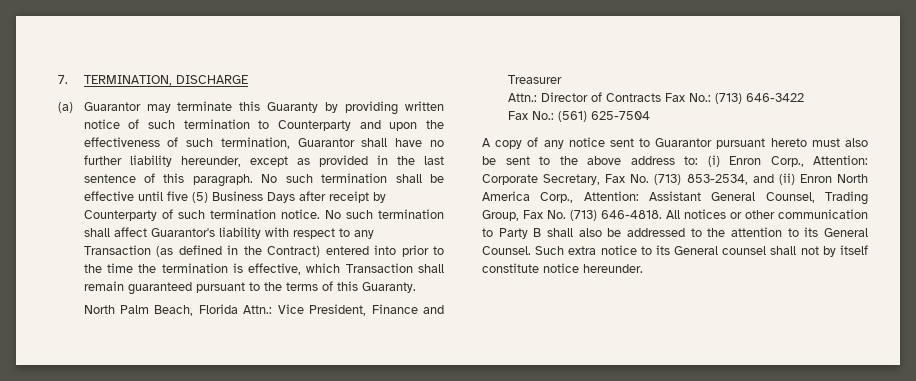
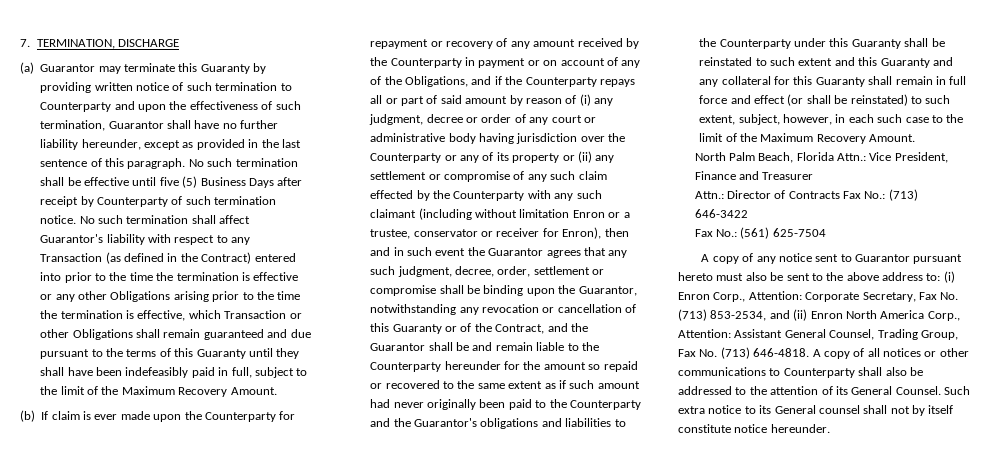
[248,263,413,275] effective, which Transaction -> [253,272,299,281] [40,291,301,302] [40,310,302,321] [40,329,133,340] effective or any other Obligations arising prior to the time the termination is effective, which Transaction or other Obligations
(192, 288) none -> [267,329,311,338] and due
[361,282,416,293] Guaranty. -> [196,348,300,359] [40,367,308,378] [40,386,277,397] [20,410,296,422] [370,38,639,49] [370,57,641,68] [370,76,635,87] [370,94,613,106] [369,114,596,125] [370,133,626,144] [370,151,615,163] [370,171,607,182] [370,190,602,201] [370,208,630,220] [370,227,629,239] [370,247,628,258] [370,266,605,277] [370,285,637,296] [370,304,637,315] [370,323,588,334] [370,342,599,351] [370,361,638,372] [370,380,640,389] [370,399,641,410] [370,418,626,429] [699,38,945,49] [699,57,953,68] [699,76,967,87] [699,94,951,106] [699,114,964,125] [699,133,916,144] Guaranty until they shall have been indefeasibly paid in full, subject to the limit of the Maximum Recovery Amount. // (b) If claim is ever made upon the Counterparty for repayment or recovery of any amount received by the Counterparty in payment or on account of any of the Obligations, and if the Counterparty repays all or part of said amount by reason of (i) any judgment, decree or order of any court or administrative body having jurisdiction over the Counterparty or any of its property or (ii) any settlement or compromise of any such claim effected by the Counterparty with any such claimant (including without limitation Enron or a trustee, conservator or receiver for Enron), then and in such event the Guarantor agrees that any such judgment, decree, order, settlement or compromise shall be binding upon the Guarantor, notwithstanding any revocation or cancellation of this Guaranty or of the Contract, and the Guarantor shall be and remain liable to the Counterparty hereunder for the amount so repaid or recovered to the same extent as if such amount had never originally been paid to the Counterparty and the Guarantor's obligations and liabilities to the Counterparty under this Guaranty shall be reinstated to such extent and this Guaranty and any collateral for this Guaranty shall remain in full force and effect (or shall be reinstated) to such extent, subject, however, in each such case to the limit of the Maximum Recovery Amount.
[666,209,868,219] [482,228,542,239] All notices or other communication to Party B -> [812,348,969,359] [678,367,855,378] A copy of all notices or other communications to Counterparty
[787,228,799,237] to -> [821,386,833,395] of

